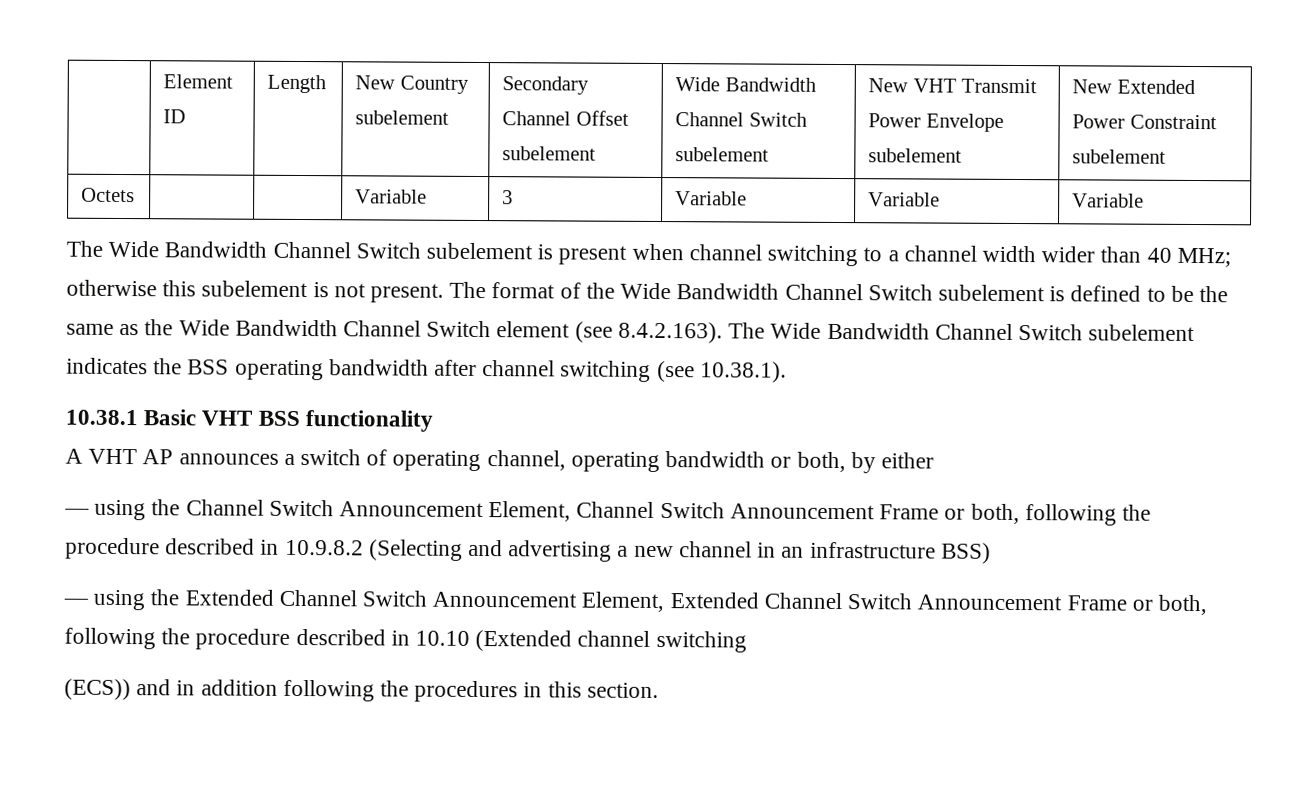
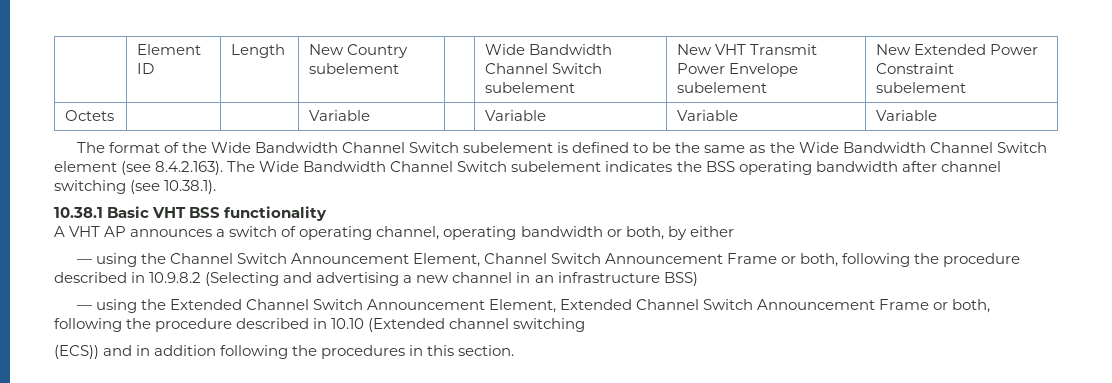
[502,76,590,95] [502,110,629,126] [502,146,597,161] Secondary Channel Offset subelement -> (400, 68) none
[502,190,514,205] 3 -> (371, 115) none
[108,240,1231,268] [66,279,487,303] Wide Bandwidth Channel Switch subelement is present when channel switching to a channel width wider than 40 MHz; otherwise this subelement is not present. The -> (105, 147) none

